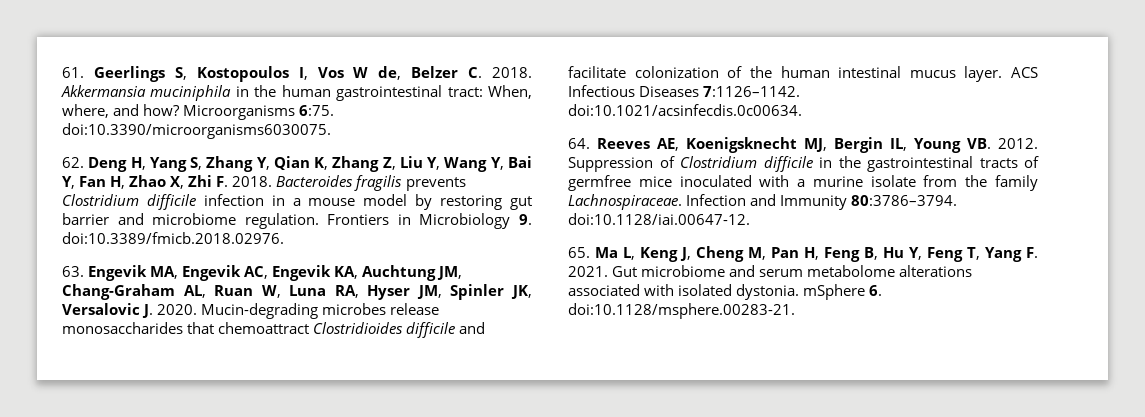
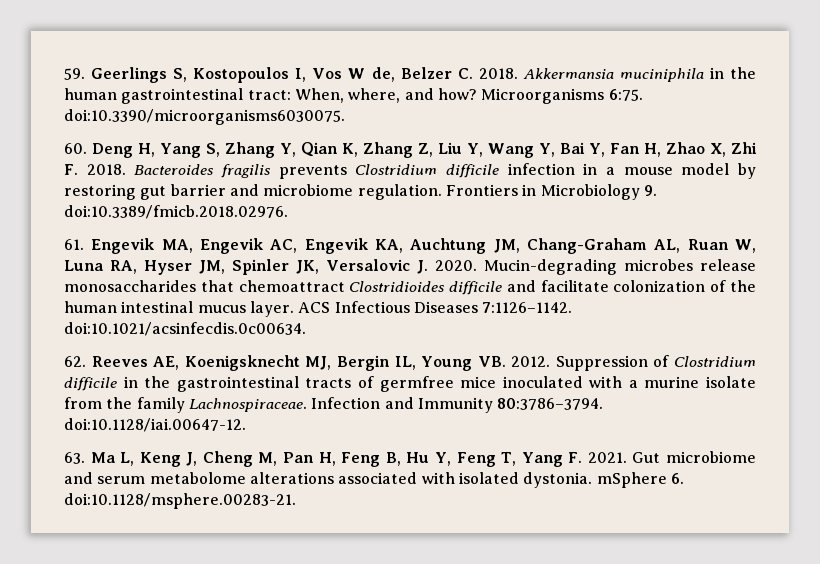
[62,67,84,78] 61. -> [64,68,85,80] 59.
[62,157,84,168] 62. -> [64,143,87,154] 60.
[62,266,84,277] 63. -> [64,239,84,250] 61.
[568,138,590,149] 64. -> [64,356,86,367] 62.
[568,247,590,258] 65. -> [64,452,85,464] 63.

